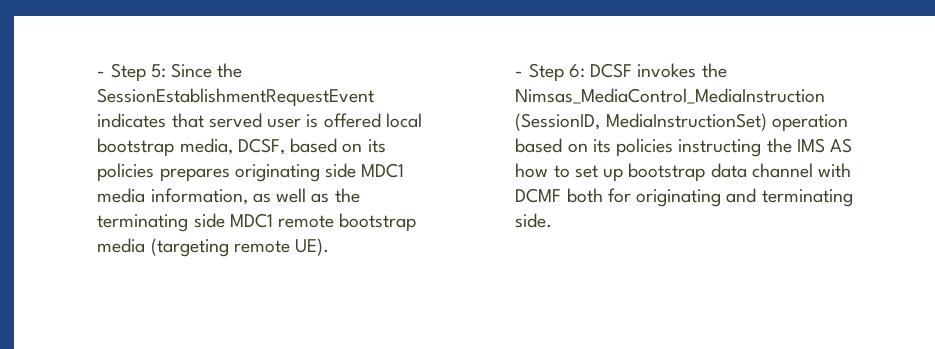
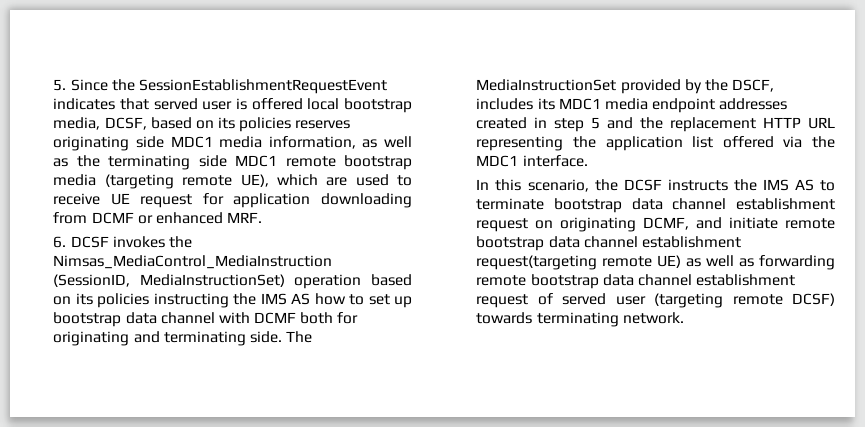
[97,63,166,82] - Step 5: -> [53,79,67,91] 5.
[159,168,230,182] prepares -> [295,120,351,129] reserves
[295,238,330,256] [515,63,585,82] UE). // - Step 6: -> [240,174,412,187] [53,193,412,208] [53,212,263,224] [53,236,67,248] UE), which are used to receive UE request for application downloading from DCMF or enhanced MRF. // 6.
(553, 220) none -> [286,331,313,343] [476,79,775,94] [476,98,788,113] [476,117,835,132] [476,136,835,151] [476,155,588,167] [476,179,835,192] [476,198,835,213] [476,217,835,232] [476,236,741,251] [476,255,835,270] [476,274,796,289] [476,293,835,308] [476,312,684,327] The MediaInstructionSet provided by the DSCF, includes its MDC1 media endpoint addresses created in step 5 and the replacement HTTP URL representing the application list offered via the MDC1 interface. // In this scenario, the DCSF instructs the IMS AS to terminate bootstrap data channel establishment request on originating DCMF, and initiate remote bootstrap data channel establishment request(targeting remote UE) as well as forwarding remote bootstrap data channel establishment request of served user (targeting remote DCSF) towards terminating network.

